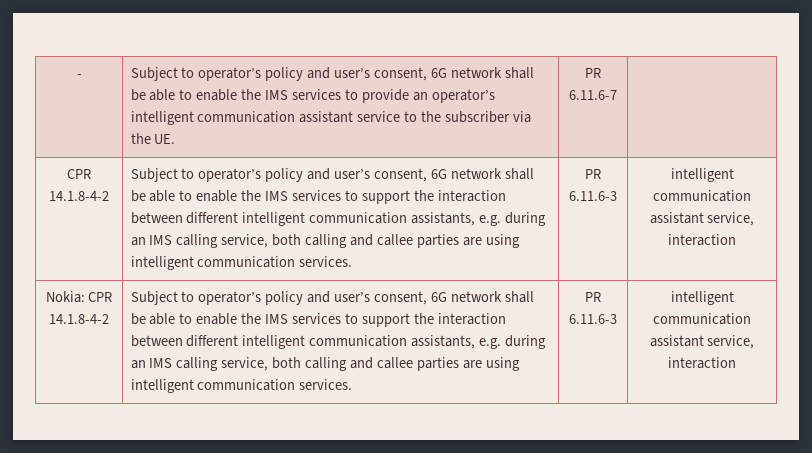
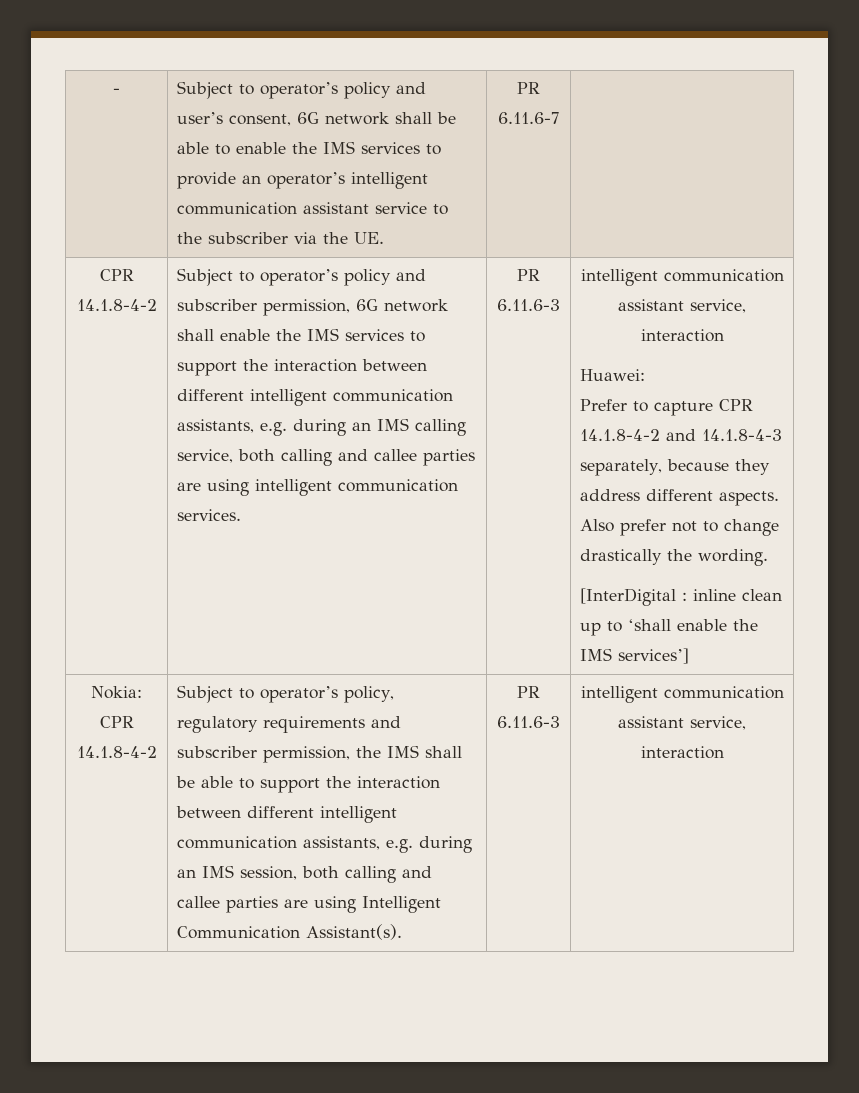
[334,168,534,182] [130,190,193,202] user’s consent, 6G network shall be able to -> [176,299,448,316] [176,329,214,341] subscriber permission, 6G network shall
(736, 240) none -> [579,369,645,381] [579,399,753,416] [579,429,782,441] [579,459,770,476] [579,489,779,506] [579,519,779,536] [579,549,768,566] [579,588,782,606] [579,619,758,636] [579,648,689,664] // Huawei: // Prefer to capture CPR 14.1.8-4-2 and 14.1.8-4-3 separately, because they address different aspects. Also prefer not to change drastically the wording. // [InterDigital : inline clean up to ‘shall enable the IMS services’]
[265,291,534,305] [130,313,341,325] policy and user’s consent, 6G network shall be able to enable the IMS services -> [343,686,394,703] [176,716,401,733] [176,745,462,763] [175,776,233,788] policy, regulatory requirements and subscriber permission, the IMS shall be able
[176,357,520,371] [130,379,353,393] calling service, both calling and callee parties are using intelligent communication services. -> [239,866,432,883] [176,896,441,913] [176,924,402,940] session, both calling and callee parties are using Intelligent Communication Assistant(s).

